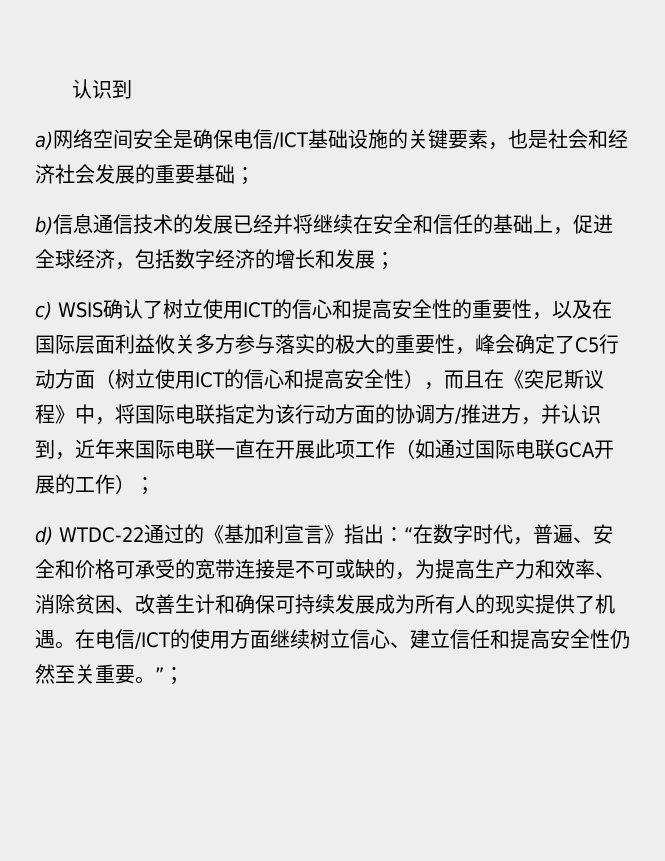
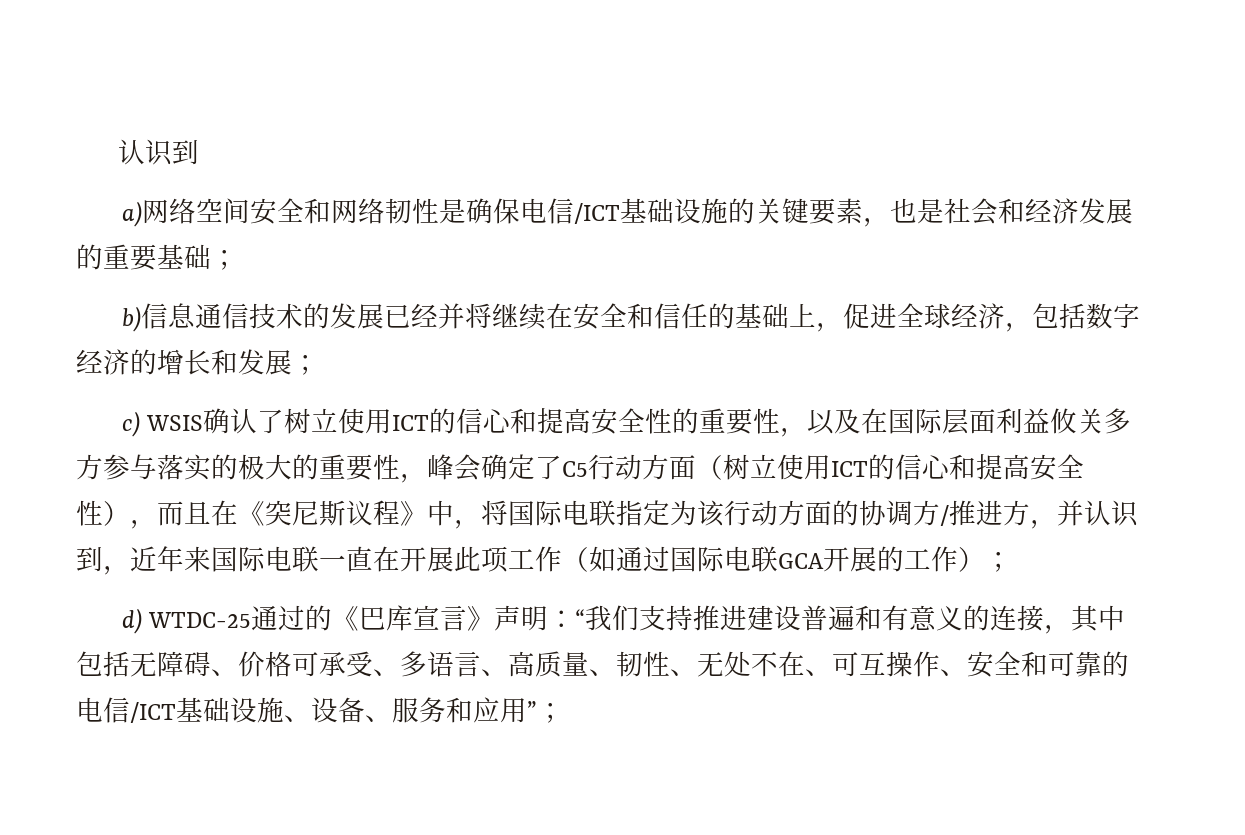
(173, 138) none -> [303,198,439,224] 和网络韧性
[55,164,95,184] 社会 -> (1079, 211) none
[59,527,144,543] WTDC-22 -> [147,612,251,628] WTDC-25
[224,524,613,545] [35,559,615,580] [35,594,615,614] [35,629,630,649] [35,664,155,684] 基加利宣言》指出：“在数字时代，普遍、安全和价格可承受的宽带连接是不可或缺的，为提高生产力和效率、消除贫困、改善生计和确保可持续发展成为所有人的现实提供了机遇。在电信/ICT的使用方面继续树立信心、建立信任和提高安全性仍然至关重要。 -> [358,605,1125,634] [76,651,1129,678] [76,697,527,723] 巴库宣言》声明：“我们支持推进建设普遍和有意义的连接，其中包括无障碍、价格可承受、多语言、高质量、韧性、无处不在、可互操作、安全和可靠的电信/ICT基础设施、设备、服务和应用

